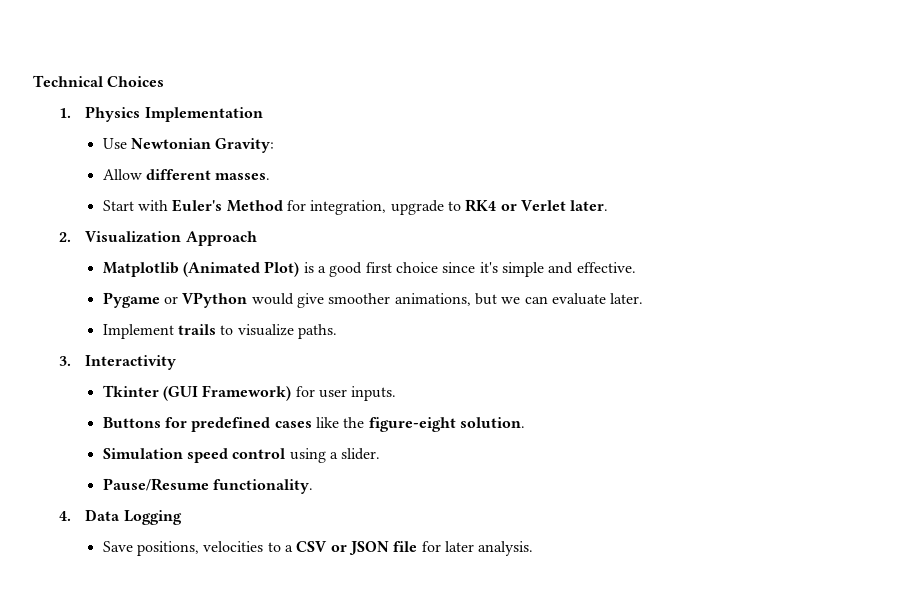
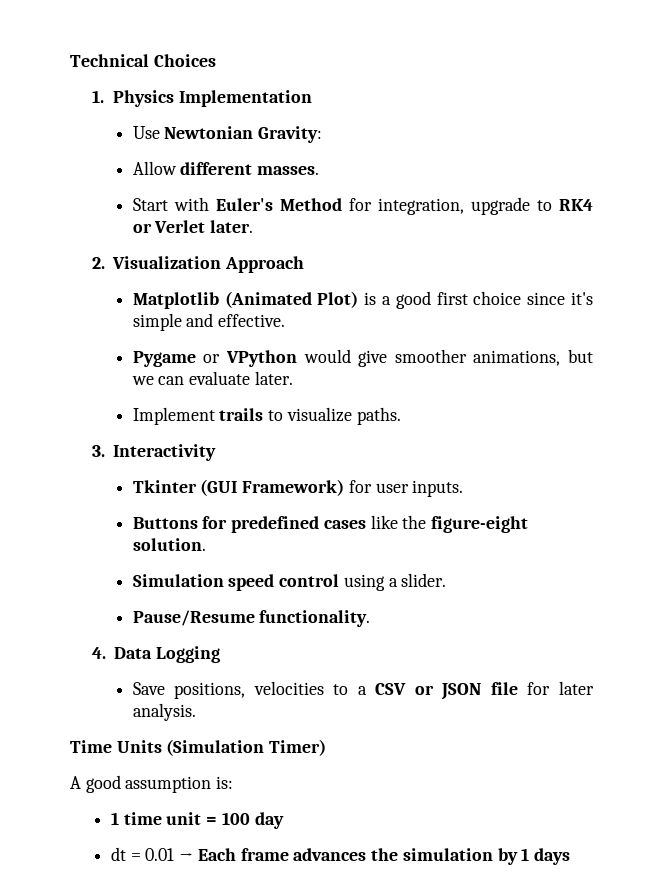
(534, 548) none -> [70,739,327,756] [70,775,234,793] [110,812,284,829] [110,847,570,865] // Time Units (Simulation Timer) // A good assumption is: // 1 time unit = 100 day // dt = 0.01 → Each frame advances the simulation by 1 days

